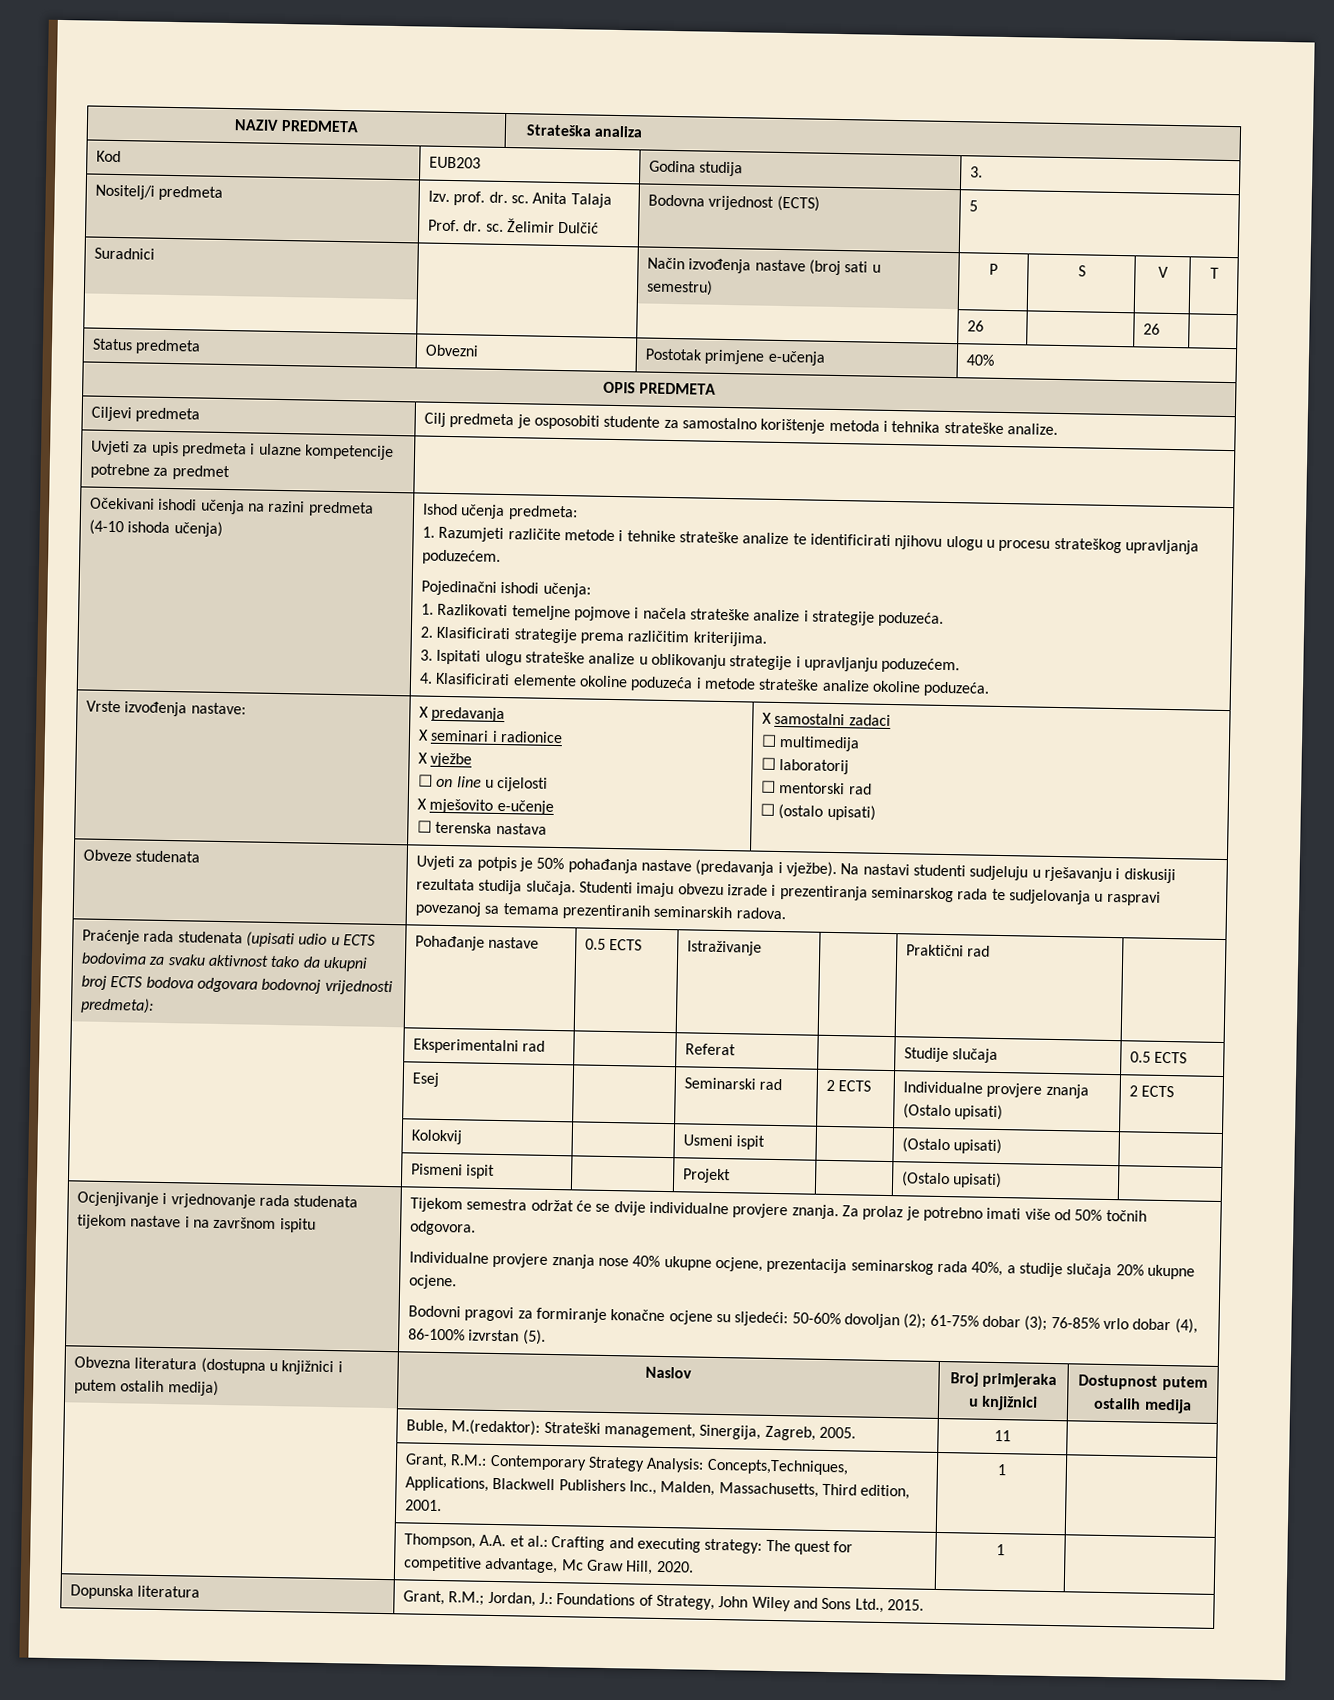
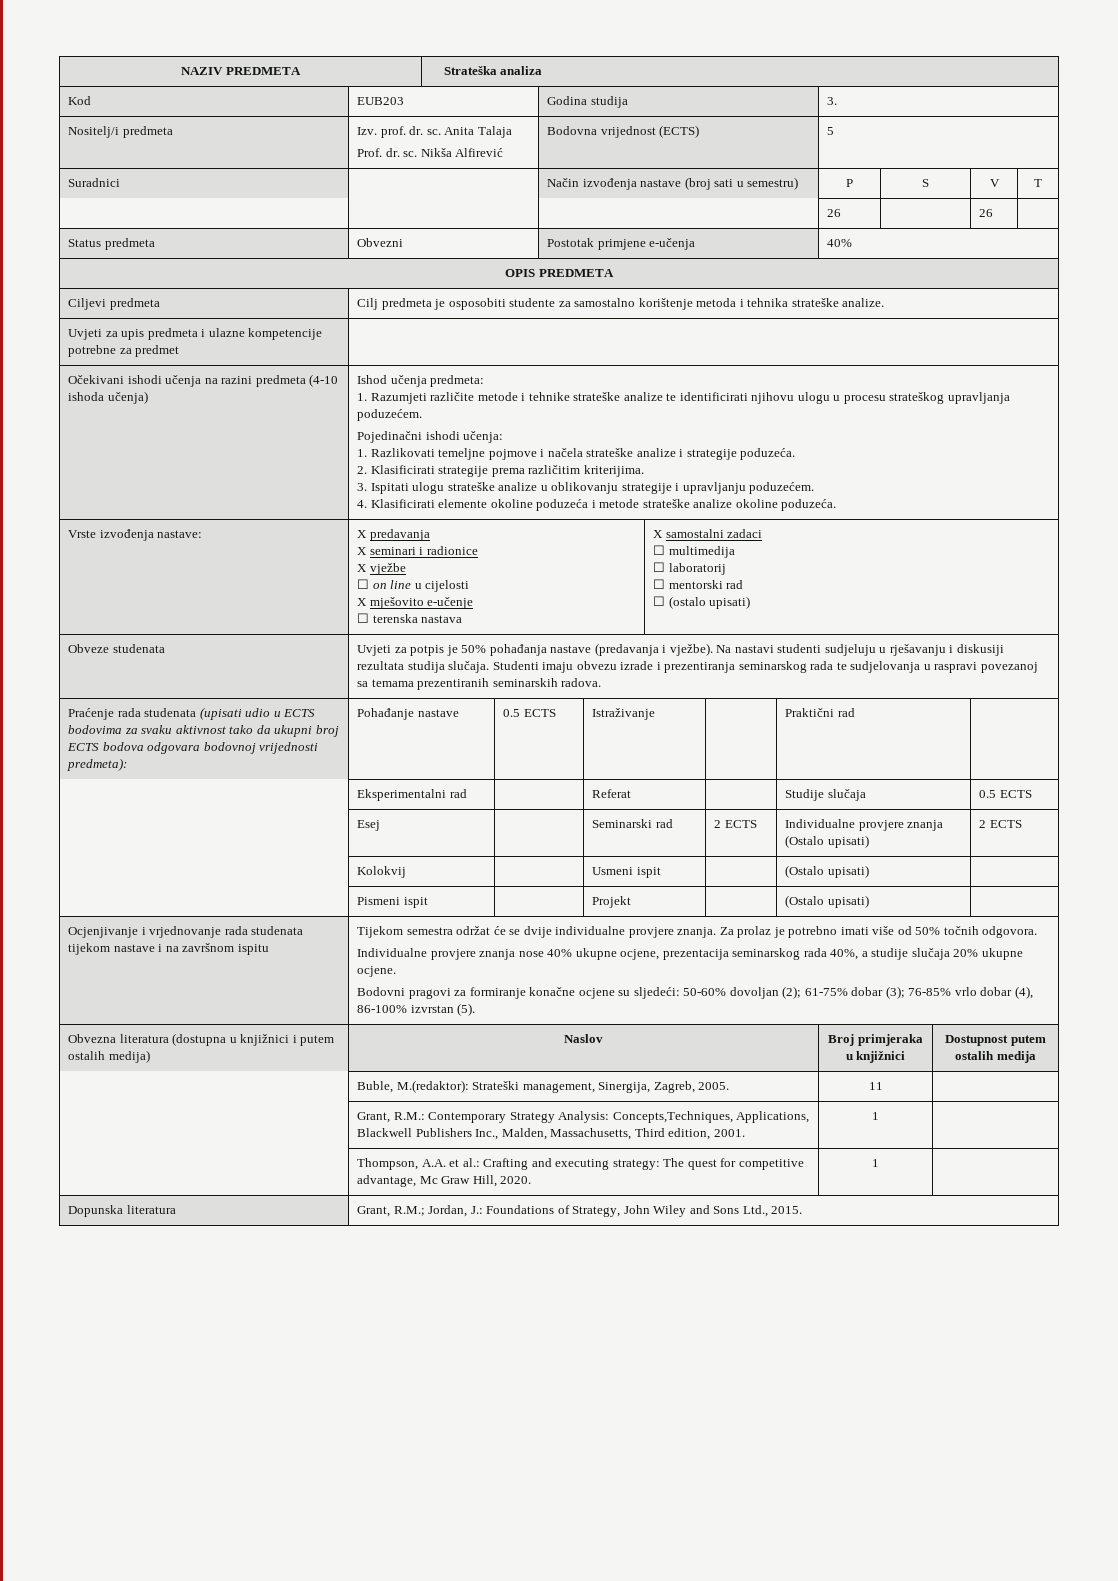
[507,218,600,234] Želimir Dulčić -> [420,148,504,157] Nikša Alfirević

